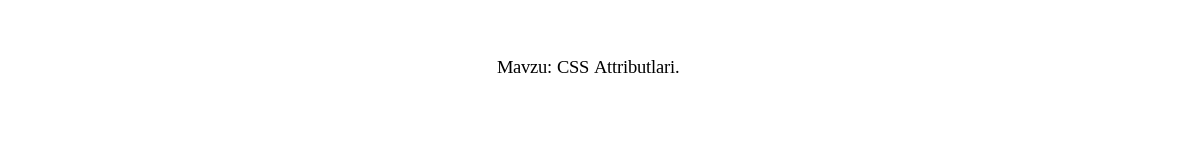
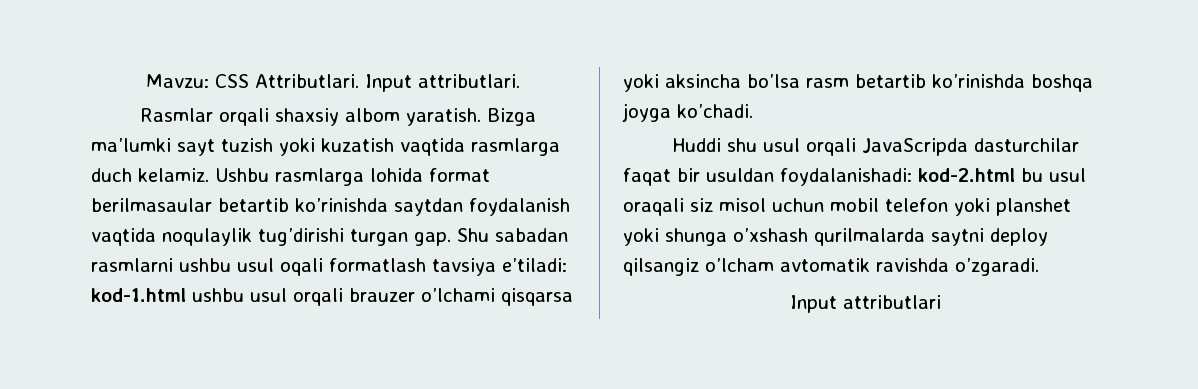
(680, 66) none -> [365,74,520,92] [139,108,536,126] [91,138,560,156] [91,168,490,186] [91,198,570,216] [91,228,568,246] [91,258,567,276] [91,288,573,306] [623,74,1093,92] [622,103,753,122] [671,138,1079,156] [623,168,1086,186] [623,198,1071,216] [623,228,1048,246] [623,258,1039,276] [789,295,941,313] Input attributlari. // Rasmlar orqali shaxsiy albom yaratish. Bizga ma’lumki sayt tuzish yoki kuzatish vaqtida rasmlarga duch kelamiz. Ushbu rasmlarga lohida format berilmasaular betartib ko’rinishda saytdan foydalanish vaqtida noqulaylik tug’dirishi turgan gap. Shu sabadan rasmlarni ushbu usul oqali formatlash tavsiya e’tiladi: kod-1.html ushbu usul orqali brauzer o’lchami qisqarsa yoki aksincha bo’lsa rasm betartib ko’rinishda boshqa joyga ko’chadi. // Huddi shu usul orqali JavaScripda dasturchilar faqat bir usuldan foydalanishadi: kod-2.html bu usul oraqali siz misol uchun mobil telefon yoki planshet yoki shunga o’xshash qurilmalarda saytni deploy qilsangiz o’lcham avtomatik ravishda o’zgaradi. // Input attributlari

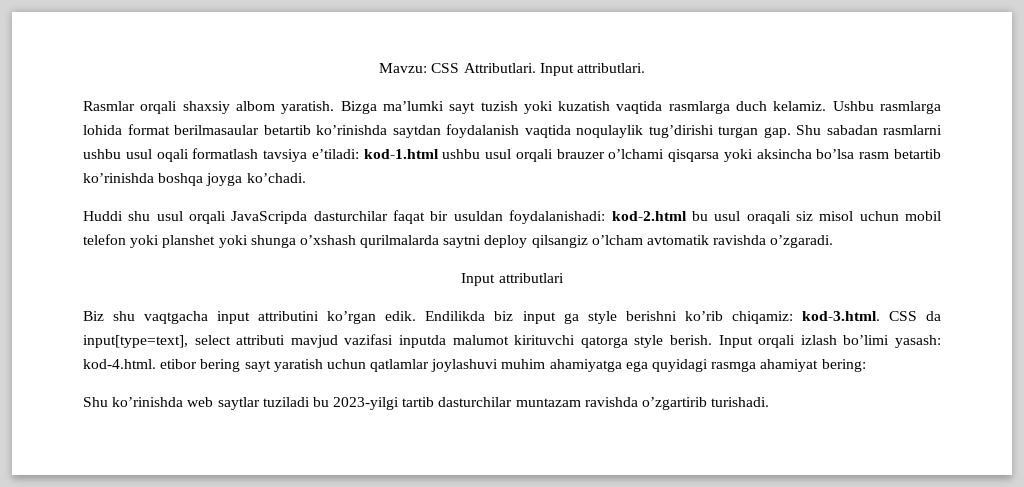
(941, 302) none -> [83,311,941,324] [83,334,942,348] [83,359,866,372] [83,397,770,410] // Biz shu vaqtgacha input attributini ko’rgan edik. Endilikda biz input ga style berishni ko’rib chiqamiz: kod-3.html. CSS da input[type=text], select attributi mavjud vazifasi inputda malumot kirituvchi qatorga style berish. Input orqali izlash bo’limi yasash: kod-4.html. etibor bering sayt yaratish uchun qatlamlar joylashuvi muhim ahamiyatga ega quyidagi rasmga ahamiyat bering: // Shu ko’rinishda web saytlar tuziladi bu 2023-yilgi tartib dasturchilar muntazam ravishda o’zgartirib turishadi.

